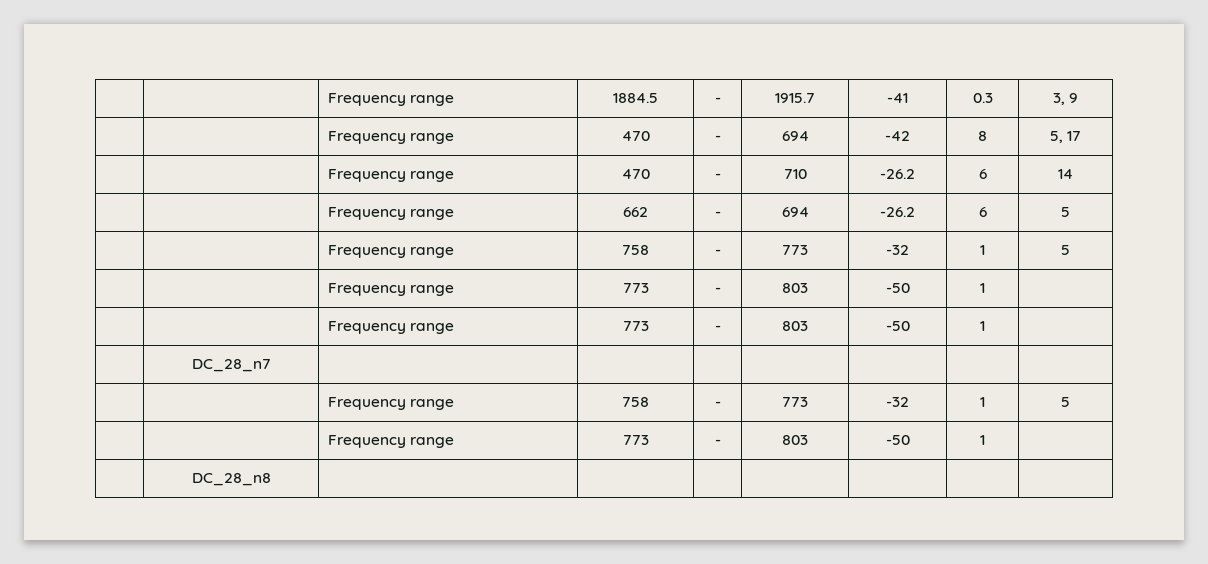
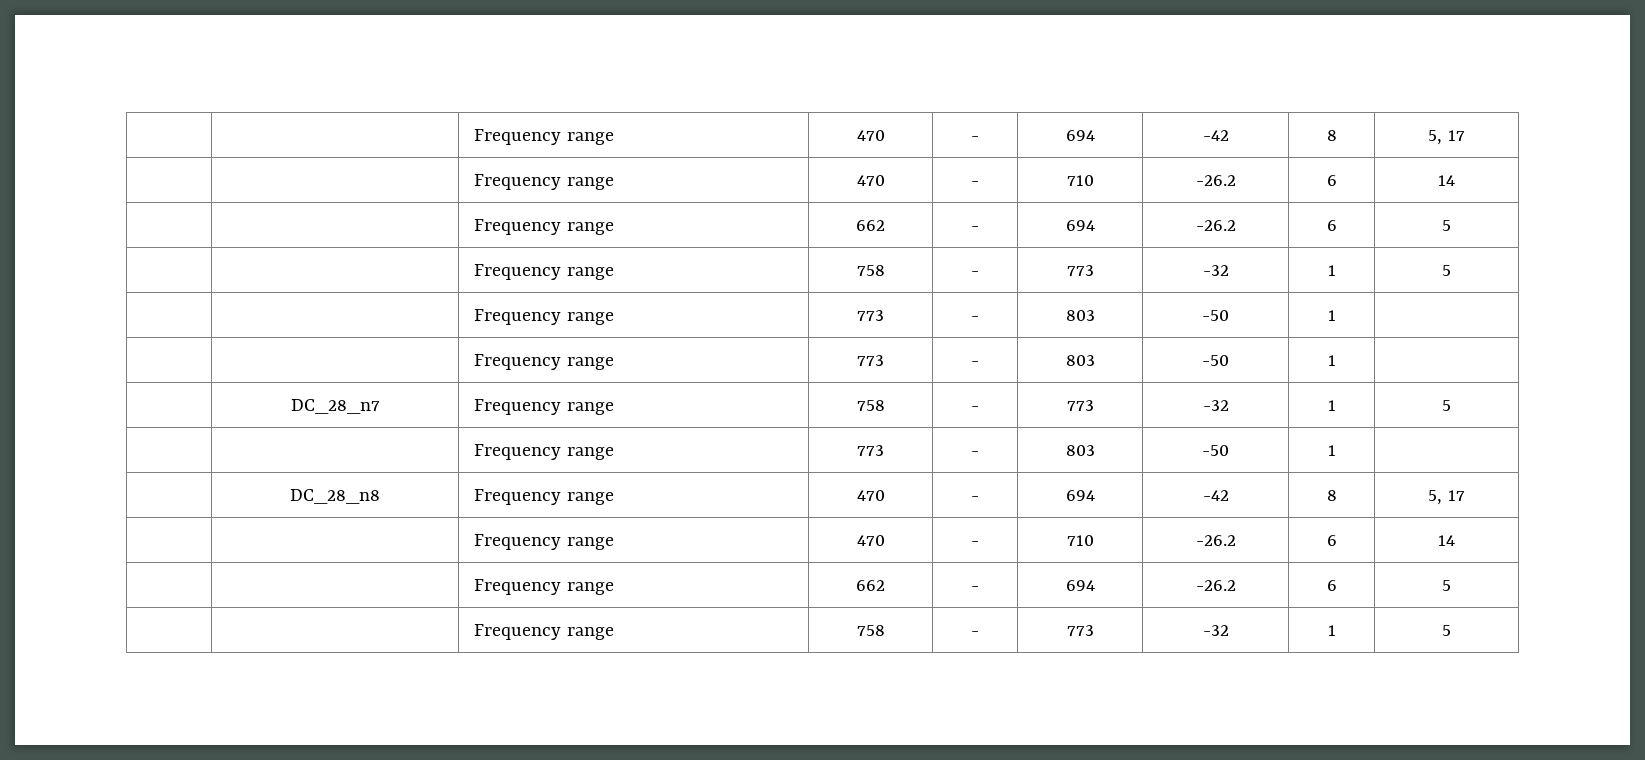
[328,93,455,106] [613,93,658,103] [714,97,721,103] [775,93,815,103] [887,93,908,103] [972,93,993,103] [1052,93,1079,105] [328,131,455,144] | | Frequency range | 1884.5 | - | 1915.7 | -41 | 0.3 | 3, 9 // | | Frequency range -> [473,129,614,145] | | Frequency range
(271, 365) | | | | | | // | | -> (380, 406) none
(271, 479) | | | | | | -> [473,489,614,505] [856,490,885,501] [971,496,979,501] [1065,490,1095,501] [1202,490,1229,501] [1326,490,1337,501] [1428,490,1465,505] [473,534,614,550] [856,535,885,546] [971,541,979,546] [1066,535,1094,546] [1195,535,1236,546] [1326,535,1337,546] [1438,535,1455,546] [473,579,614,595] [856,580,885,591] [971,586,979,591] [1065,580,1095,591] [1195,580,1236,591] [1326,580,1337,591] [1442,580,1451,591] [473,624,614,640] [856,625,885,636] [971,631,979,636] [1066,625,1094,636] [1202,625,1229,636] [1327,625,1336,636] [1442,625,1451,636] Frequency range | 470 | - | 694 | -42 | 8 | 5, 17 // | | Frequency range | 470 | - | 710 | -26.2 | 6 | 14 // | | Frequency range | 662 | - | 694 | -26.2 | 6 | 5 // | | Frequency range | 758 | - | 773 | -32 | 1 | 5

